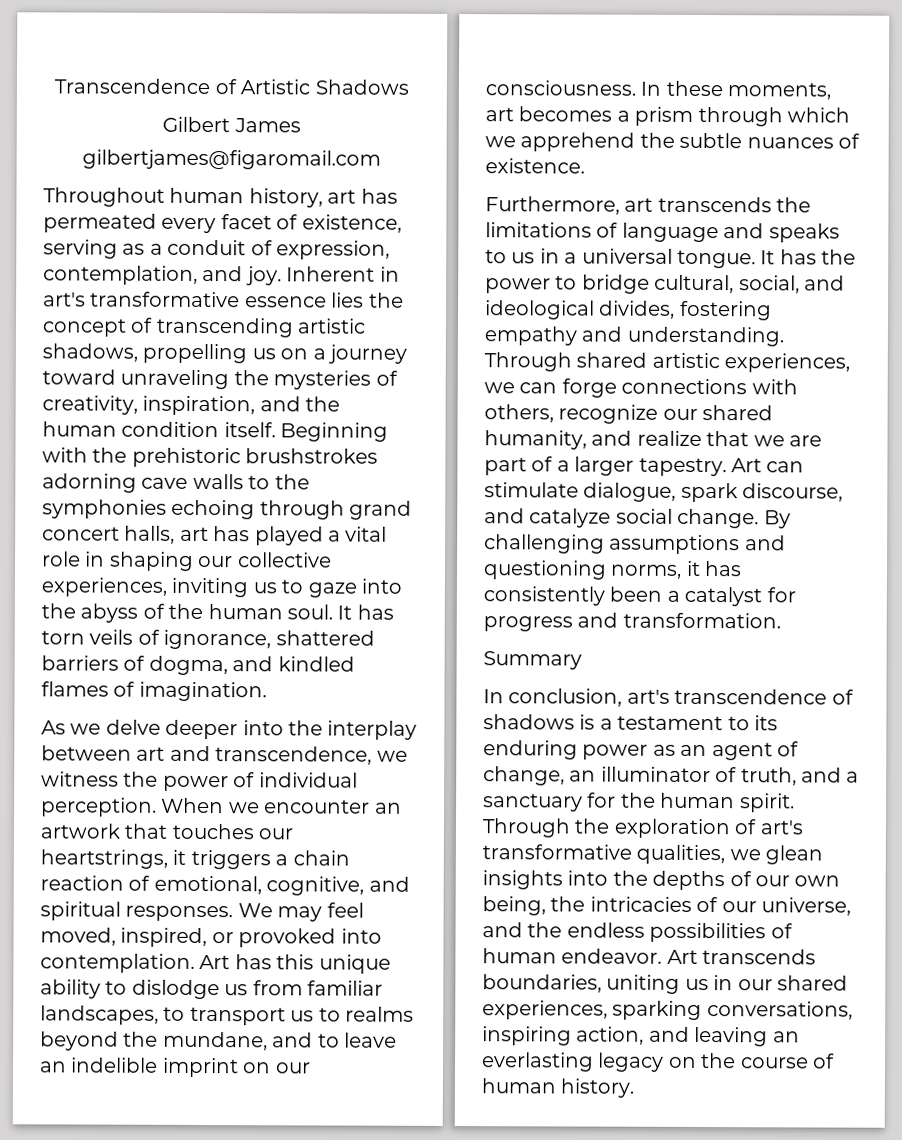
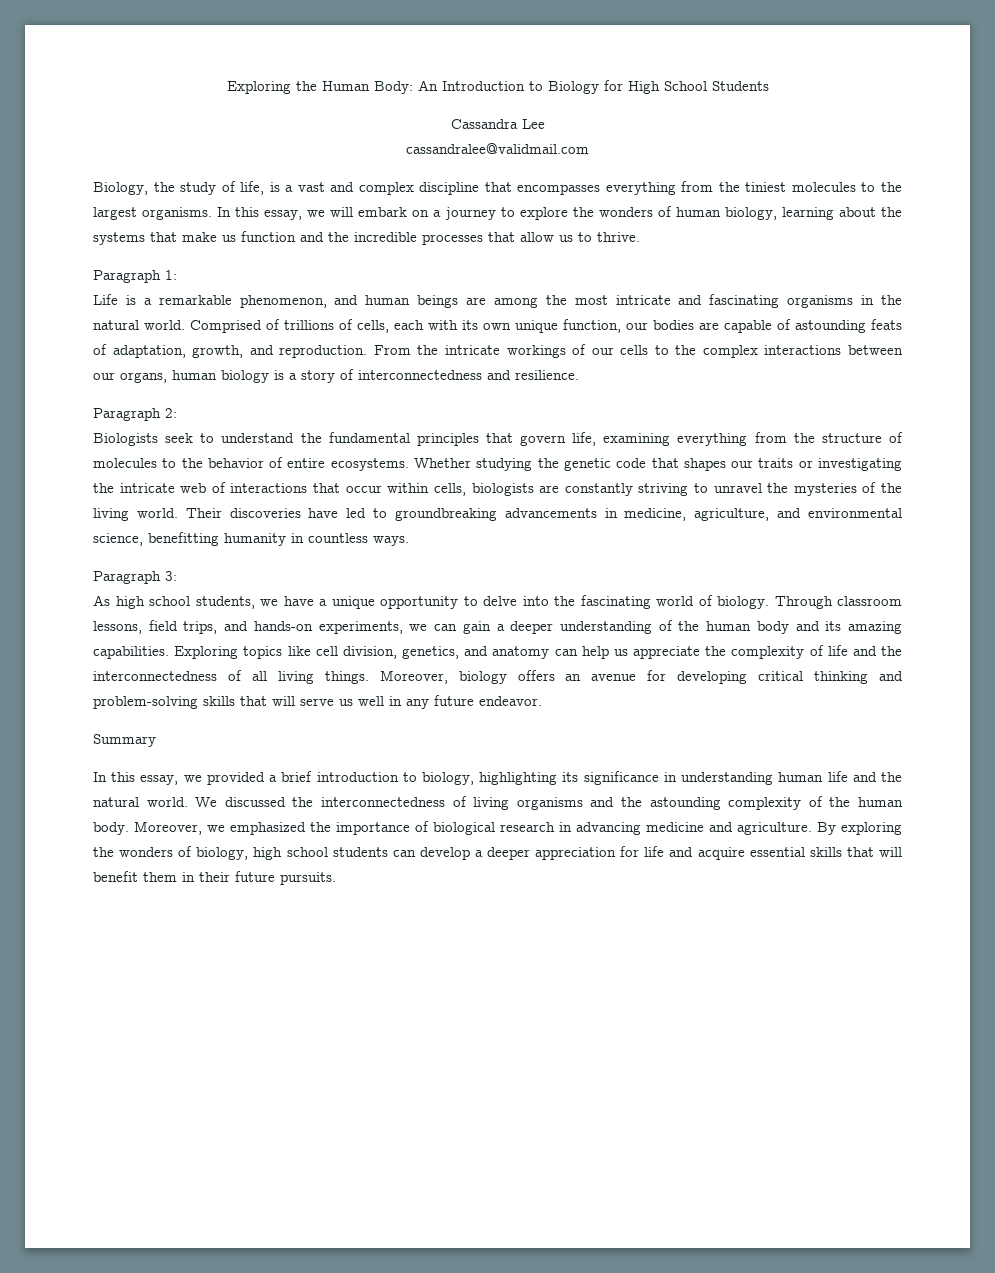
[54,78,409,95] [162,116,301,133] [82,149,381,170] [43,187,398,208] [43,213,402,234] [43,239,390,260] [43,265,400,286] [43,291,404,308] [42,317,367,338] [42,343,407,364] [42,369,398,390] [42,395,341,416] [42,421,389,442] [42,447,379,468] [42,473,310,493] [42,499,413,520] [42,525,388,546] [42,551,332,571] [41,577,402,598] [41,603,394,623] [41,629,375,650] [41,655,355,676] [41,681,267,702] [41,719,418,740] [41,745,408,765] [41,771,358,792] [41,797,402,817] [40,823,294,840] [40,849,350,870] [40,875,410,896] [40,901,364,922] [40,927,382,948] [40,953,391,974] [40,979,383,1000] [40,1005,414,1026] [40,1031,397,1051] [39,1057,311,1078] [485,80,832,100] [485,106,850,127] [485,132,860,152] [485,158,585,174] [485,196,812,215] [485,222,840,243] [485,248,857,269] [485,274,845,294] [485,300,772,321] [484,326,784,347] [484,352,851,373] [484,378,798,398] [484,404,774,424] [484,430,822,450] [484,456,805,477] [484,482,844,503] [484,508,791,529] [484,534,786,555] [483,560,743,580] [483,586,796,607] [483,612,781,632] [483,651,582,670] [483,688,854,707] [483,714,778,731] [483,740,799,761] [483,766,860,786] [483,792,795,813] [482,818,803,839] [482,844,824,865] [482,870,841,891] [482,896,851,916] [482,922,793,943] [482,948,817,965] [482,974,848,994] [482,1000,853,1021] [482,1026,800,1047] [481,1052,835,1072] [481,1078,635,1098] Transcendence of Artistic Shadows // Gilbert James // gilbertjames@figaromail.com // Throughout human history, art has permeated every facet of existence, serving as a conduit of expression, contemplation, and joy. Inherent in art's transformative essence lies the concept of transcending artistic shadows, propelling us on a journey toward unraveling the mysteries of creativity, inspiration, and the human condition itself. Beginning with the prehistoric brushstrokes adorning cave walls to the symphonies echoing through grand concert halls, art has played a vital role in shaping our collective experiences, inviting us to gaze into the abyss of the human soul. It has torn veils of ignorance, shattered barriers of dogma, and kindled flames of imagination. // As we delve deeper into the interplay between art and transcendence, we witness the power of individual perception. When we encounter an artwork that touches our heartstrings, it triggers a chain reaction of emotional, cognitive, and spiritual responses. We may feel moved, inspired, or provoked into contemplation. Art has this unique ability to dislodge us from familiar landscapes, to transport us to realms beyond the mundane, and to leave an indelible imprint on our consciousness. In these moments, art becomes a prism through which we apprehend the subtle nuances of existence. // Furthermore, art transcends the limitations of language and speaks to us in a universal tongue. It has the power to bridge cultural, social, and ideological divides, fostering empathy and understanding. Through shared artistic experiences, we can forge connections with others, recognize our shared humanity, and realize that we are part of a larger tapestry. Art can stimulate dialogue, spark discourse, and catalyze social change. By challenging assumptions and questioning norms, it has consistently been a catalyst for progress and transformation. // Summary // In conclusion, art's transcendence of shadows is a testament to its enduring power as an agent of change, an illuminator of truth, and a sanctuary for the human spirit. Through the exploration of art's transformative qualities, we glean insights into the depths of our own being, the intricacies of our universe, and the endless possibilities of human endeavor. Art transcends boundaries, uniting us in our shared experiences, sparking conversations, inspiring action, and leaving an everlasting legacy on the course of human history. -> [226,80,769,94] [450,119,545,129] [406,143,589,154] [93,181,902,195] [93,206,902,220] [93,231,640,245] [93,270,177,283] [93,294,902,308] [93,319,902,333] [93,344,903,358] [93,369,579,383] [93,408,177,421] [93,432,903,446] [93,457,902,471] [93,482,902,496] [93,508,902,521] [93,532,409,546] [93,571,177,584] [93,595,902,609] [93,620,902,634] [93,645,902,659] [93,670,904,684] [93,695,542,709] [93,734,156,747] [93,771,902,785] [93,796,904,810] [93,821,902,835] [93,846,902,860] [93,871,336,885] Exploring the Human Body: An Introduction to Biology for High School Students // Cassandra Lee // cassandralee@validmail.com // Biology, the study of life, is a vast and complex discipline that encompasses everything from the tiniest molecules to the largest organisms. In this essay, we will embark on a journey to explore the wonders of human biology, learning about the systems that make us function and the incredible processes that allow us to thrive. // Paragraph 1: // Life is a remarkable phenomenon, and human beings are among the most intricate and fascinating organisms in the natural world. Comprised of trillions of cells, each with its own unique function, our bodies are capable of astounding feats of adaptation, growth, and reproduction. From the intricate workings of our cells to the complex interactions between our organs, human biology is a story of interconnectedness and resilience. // Paragraph 2: // Biologists seek to understand the fundamental principles that govern life, examining everything from the structure of molecules to the behavior of entire ecosystems. Whether studying the genetic code that shapes our traits or investigating the intricate web of interactions that occur within cells, biologists are constantly striving to unravel the mysteries of the living world. Their discoveries have led to groundbreaking advancements in medicine, agriculture, and environmental science, benefitting humanity in countless ways. // Paragraph 3: // As high school students, we have a unique opportunity to delve into the fascinating world of biology. Through classroom lessons, field trips, and hands-on experiments, we can gain a deeper understanding of the human body and its amazing capabilities. Exploring topics like cell division, genetics, and anatomy can help us appreciate the complexity of life and the interconnectedness of all living things. Moreover, biology offers an avenue for developing critical thinking and problem-solving skills that will serve us well in any future endeavor. // Summary // In this essay, we provided a brief introduction to biology, highlighting its significance in understanding human life and the natural world. We discussed the interconnectedness of living organisms and the astounding complexity of the human body. Moreover, we emphasized the importance of biological research in advancing medicine and agriculture. By exploring the wonders of biology, high school students can develop a deeper appreciation for life and acquire essential skills that will benefit them in their future pursuits.

